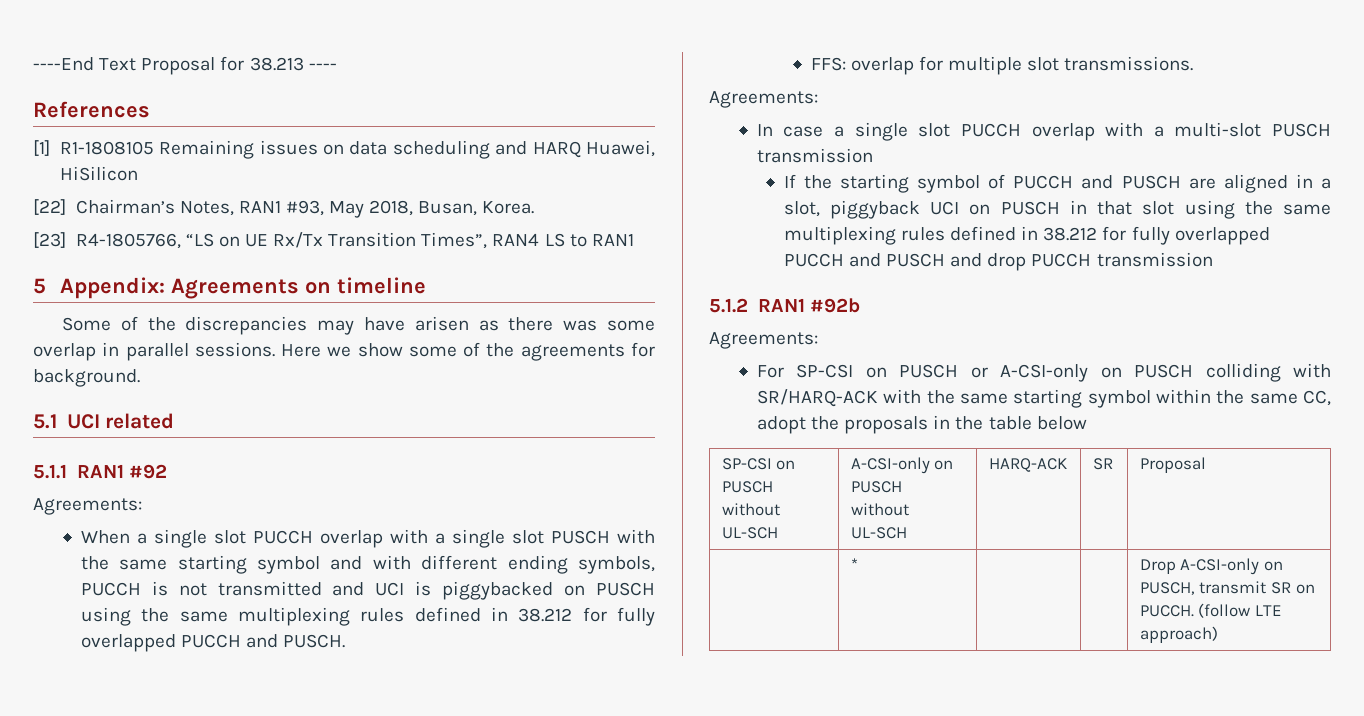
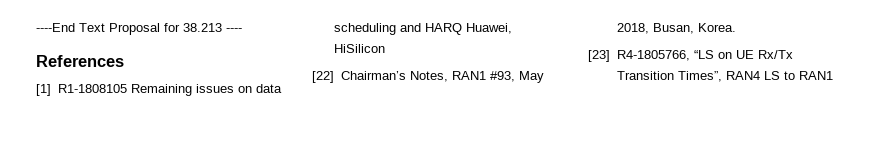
[33,277,426,299] [61,316,655,335] [33,342,655,361] [33,369,140,387] [33,413,175,429] [33,464,167,479] [33,498,142,515] [80,529,655,548] [80,555,655,574] [80,581,655,600] [80,607,655,626] [80,634,346,652] [810,56,1194,75] [709,91,818,108] [756,122,1331,141] [756,148,873,163] [783,174,1332,193] [783,200,1331,219] [783,226,1270,245] [783,252,1213,271] [709,298,860,313] [709,332,818,349] [756,363,1331,382] [756,389,1331,408] [756,415,1087,434] [721,458,796,470] [721,481,773,493] [721,503,780,516] [721,527,778,539] [850,457,954,474] [850,481,902,493] [850,503,909,516] [850,527,907,539] [988,458,1067,472] [1092,458,1113,470] [1139,457,1206,473] [850,558,858,570] [1139,558,1284,575] [1139,581,1315,595] [1139,603,1283,618] [1139,626,1218,643] // 5 Appendix: Agreements on timeline // Some of the discrepancies may have arisen as there was some overlap in parallel sessions. Here we show some of the agreements for background. // 5.1 UCI related // 5.1.1 RAN1 #92 // Agreements: // When a single slot PUCCH overlap with a single slot PUSCH with the same starting symbol and with different ending symbols, PUCCH is not transmitted and UCI is piggybacked on PUSCH using the same multiplexing rules defined in 38.212 for fully overlapped PUCCH and PUSCH. // FFS: overlap for multiple slot transmissions. // Agreements: // In case a single slot PUCCH overlap with a multi-slot PUSCH transmission // If the starting symbol of PUCCH and PUSCH are aligned in a slot, piggyback UCI on PUSCH in that slot using the same multiplexing rules defined in 38.212 for fully overlapped PUCCH and PUSCH and drop PUCCH transmission // 5.1.2 RAN1 #92b // Agreements: // For SP-CSI on PUSCH or A-CSI-only on PUSCH colliding with SR/HARQ-ACK with the same starting symbol within the same CC, adopt the proposals in the table below // SP-CSI on PUSCH without UL-SCH | A-CSI-only on PUSCH without UL-SCH | HARQ-ACK | SR | Proposal // | * | | | Drop A-CSI-only on PUSCH, transmit SR on PUCCH. (follow LTE approach) -> (833, 75) none

